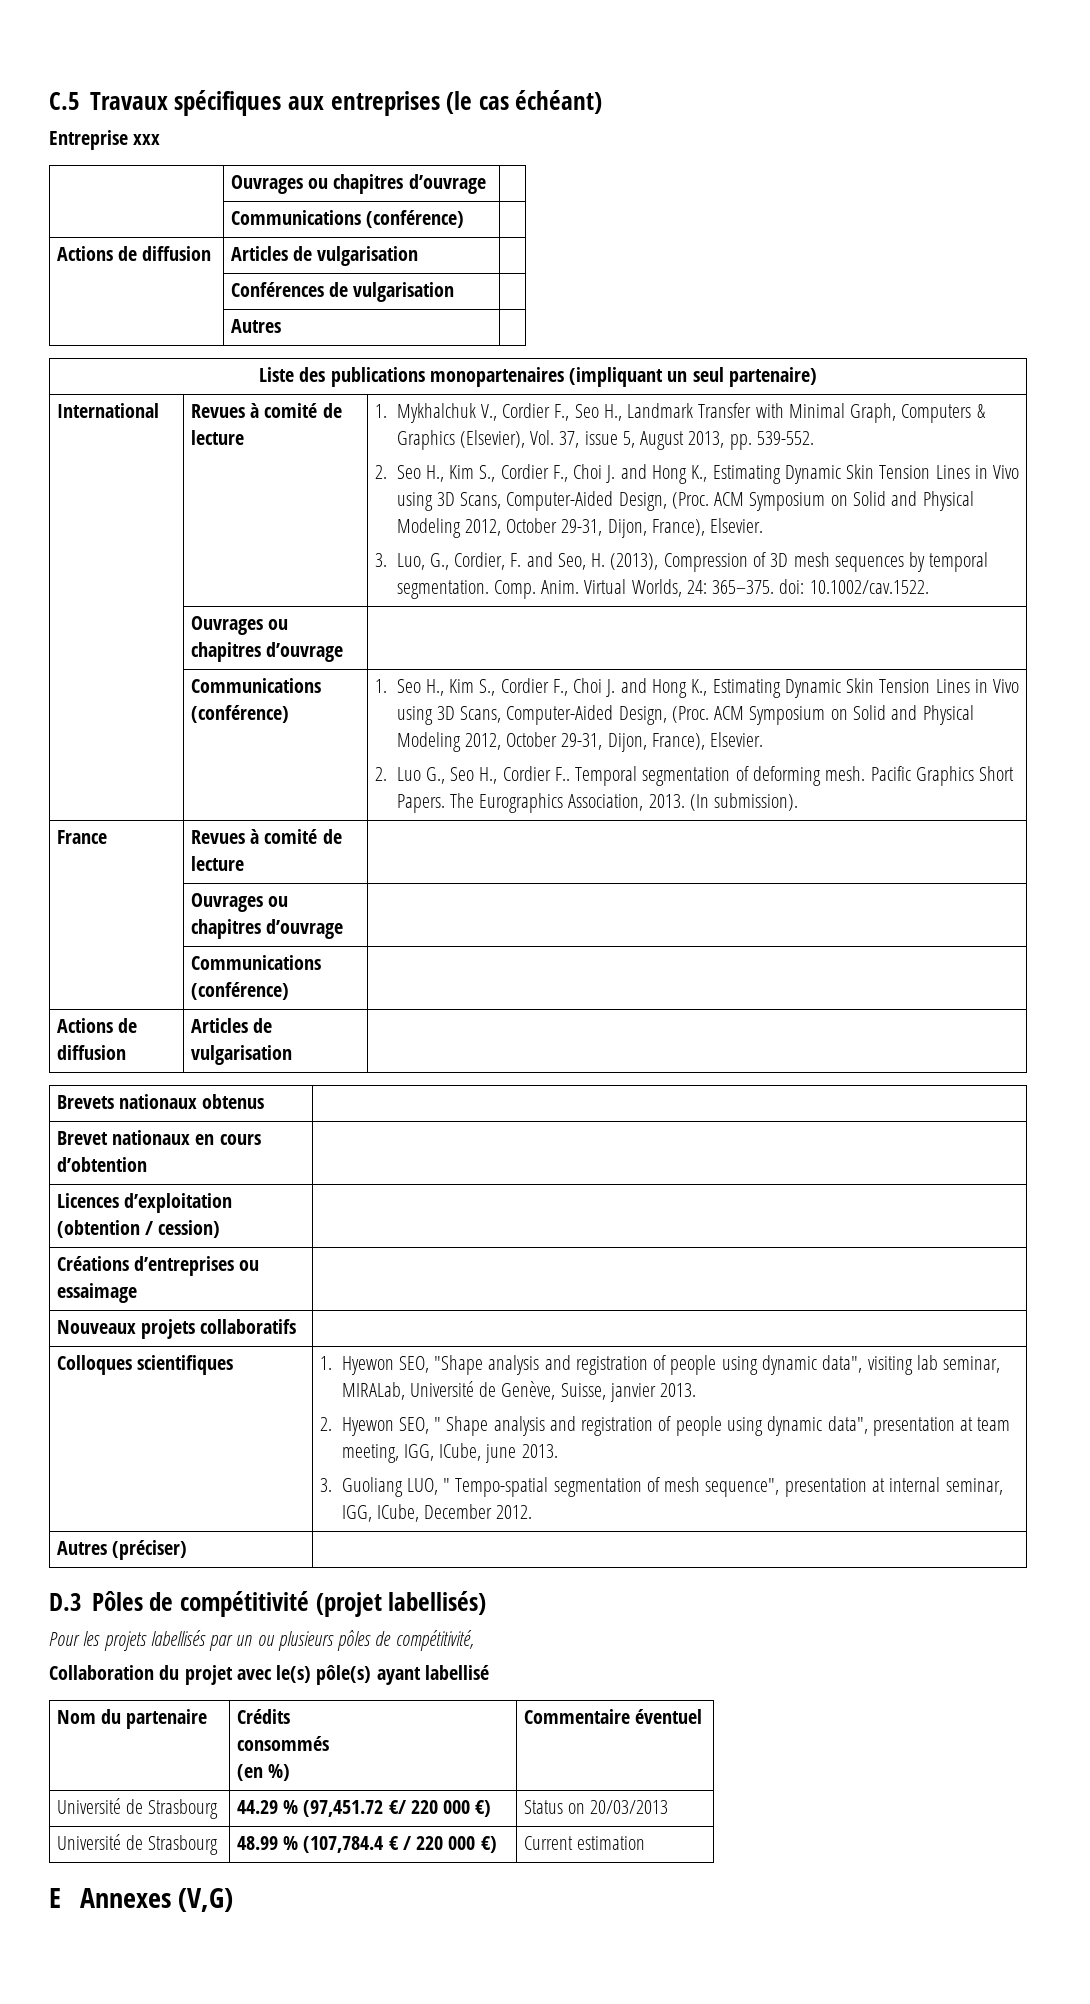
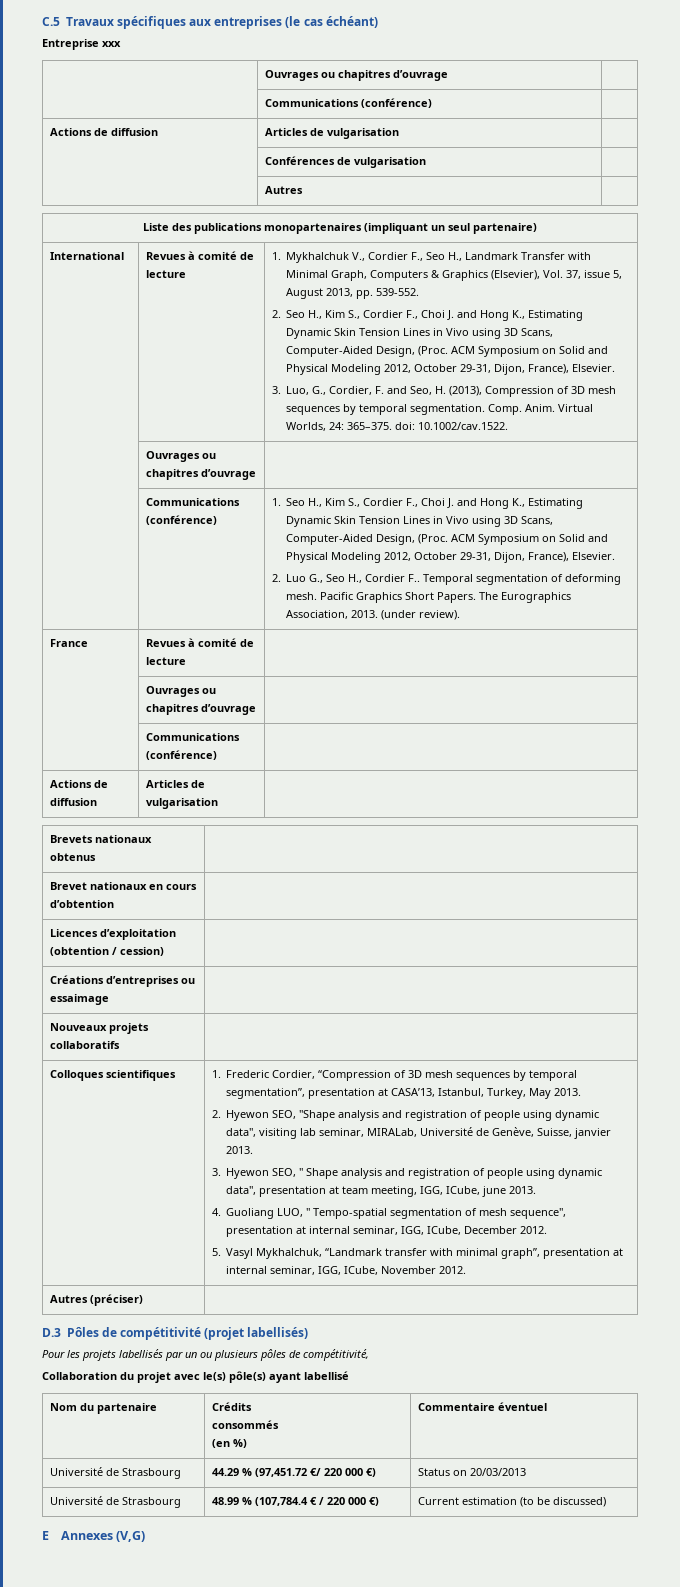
[689,793,799,811] (In submission). -> [381,610,461,620] (under review).
(332, 1363) none -> [226,1070,578,1081] [226,1088,582,1099] [211,1110,221,1118] Frederic Cordier, “Compression of 3D mesh sequences by temporal segmentation”, presentation at CASA’13, Istanbul, Turkey, May 2013. // 2.
[319,1417,332,1431] 2. -> [211,1168,221,1176] 3.
[319,1478,332,1492] 3. -> [211,1208,221,1216] 4.
(533, 1512) none -> [211,1248,624,1259] [226,1266,467,1275] // 5. Vasyl Mykhalchuk, “Landmark transfer with minimal graph”, presentation at internal seminar, IGG, ICube, November 2012.
(646, 1843) none -> [519,1497,606,1507] (to be discussed)

